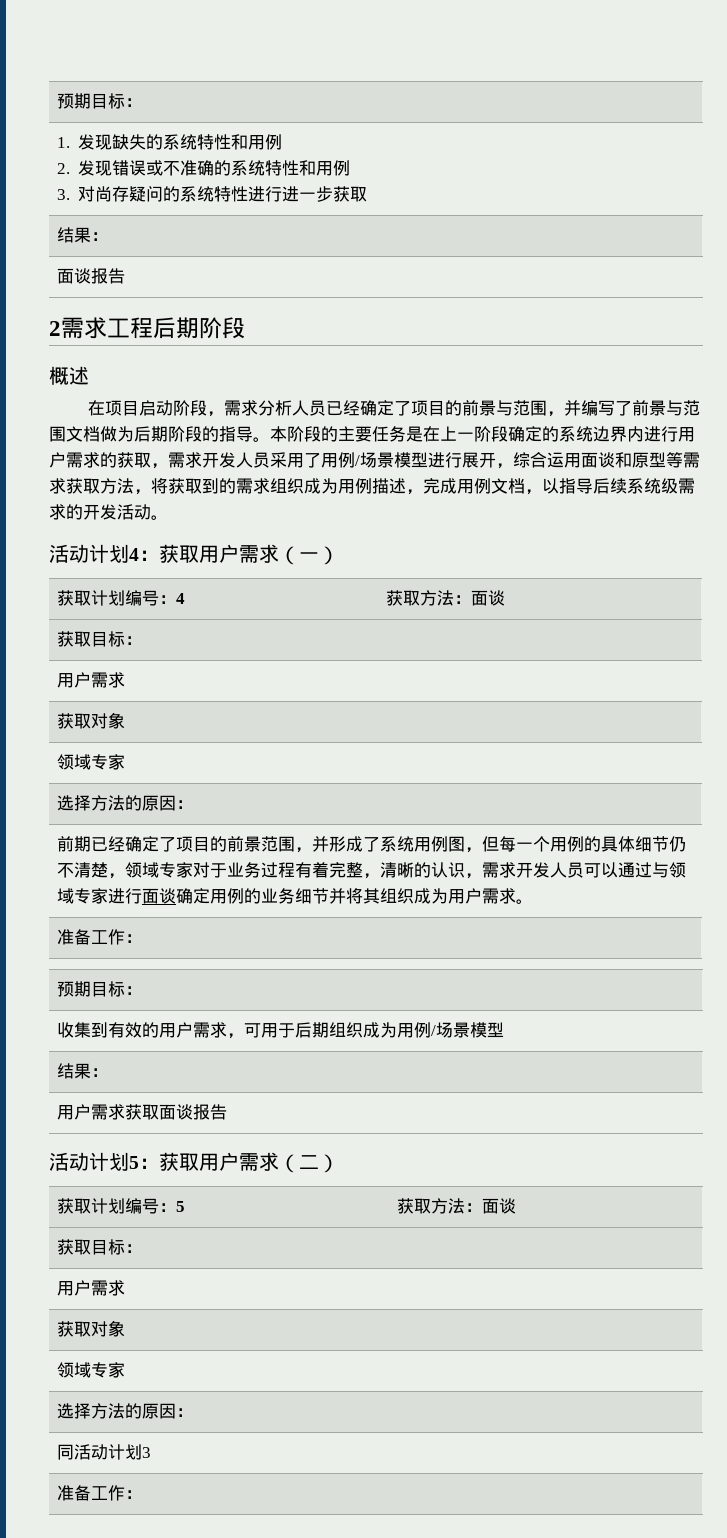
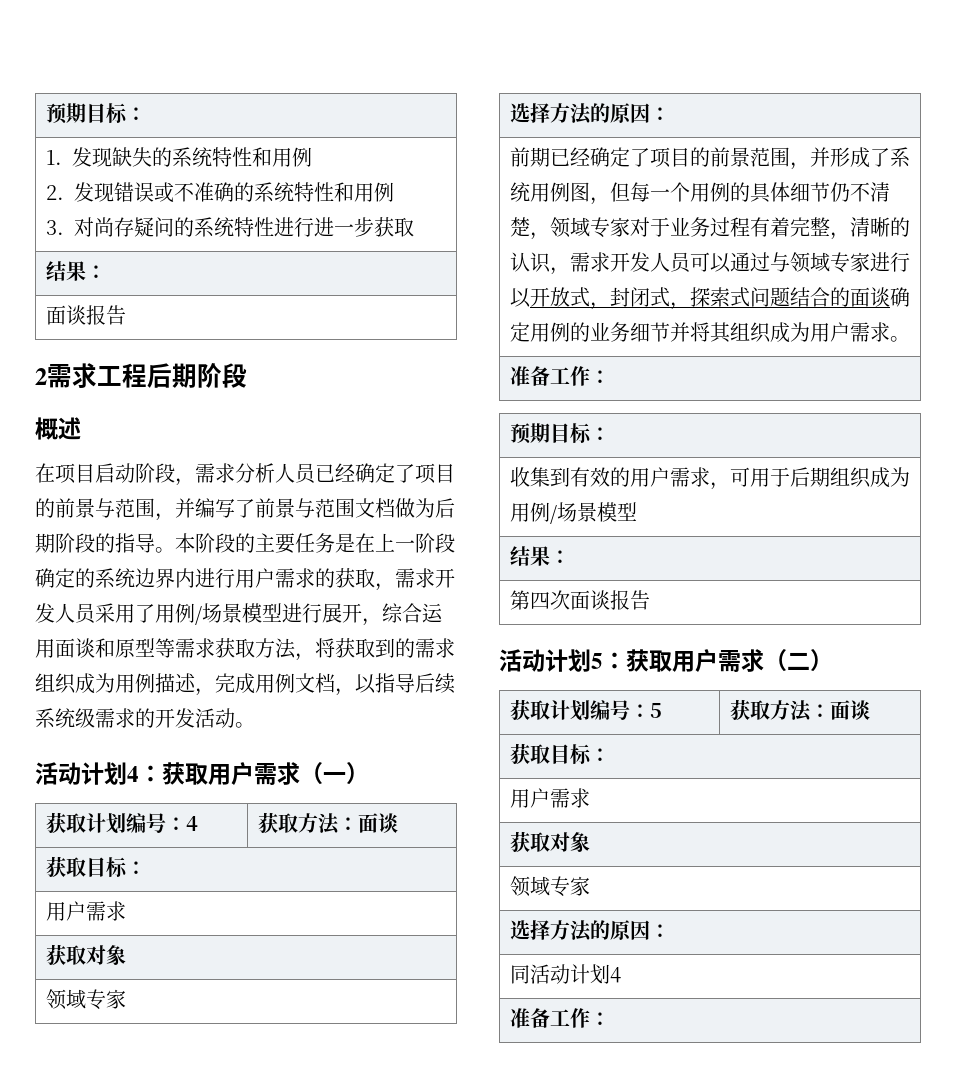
(142, 896) none -> [509,287,850,310] 以开放式，封闭式，探索式问题结合的
[56,1104,159,1120] 用户需求获取 -> [509,590,570,610] 第四次
[141,1447,151,1458] 3 -> [609,967,621,983] 4

